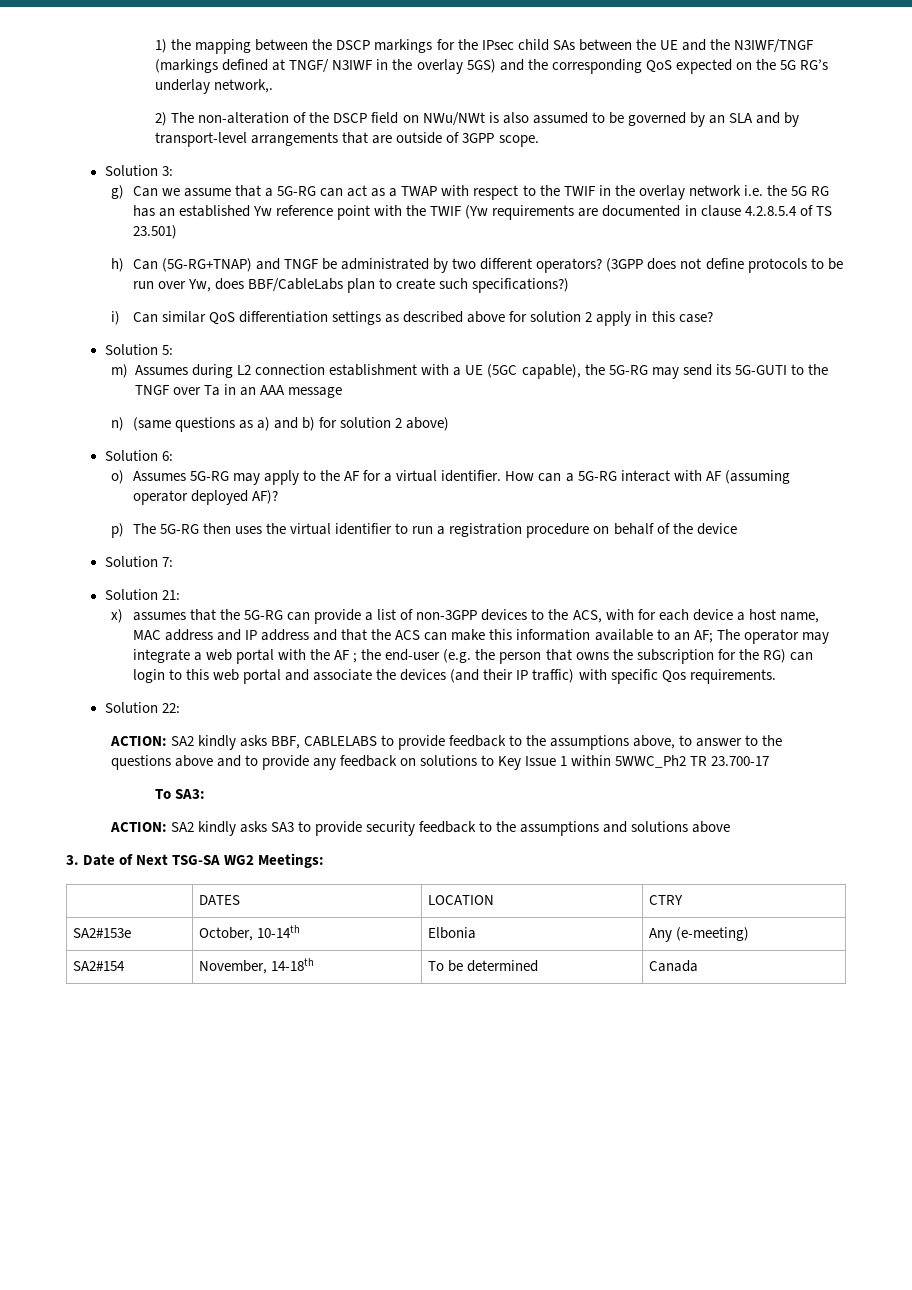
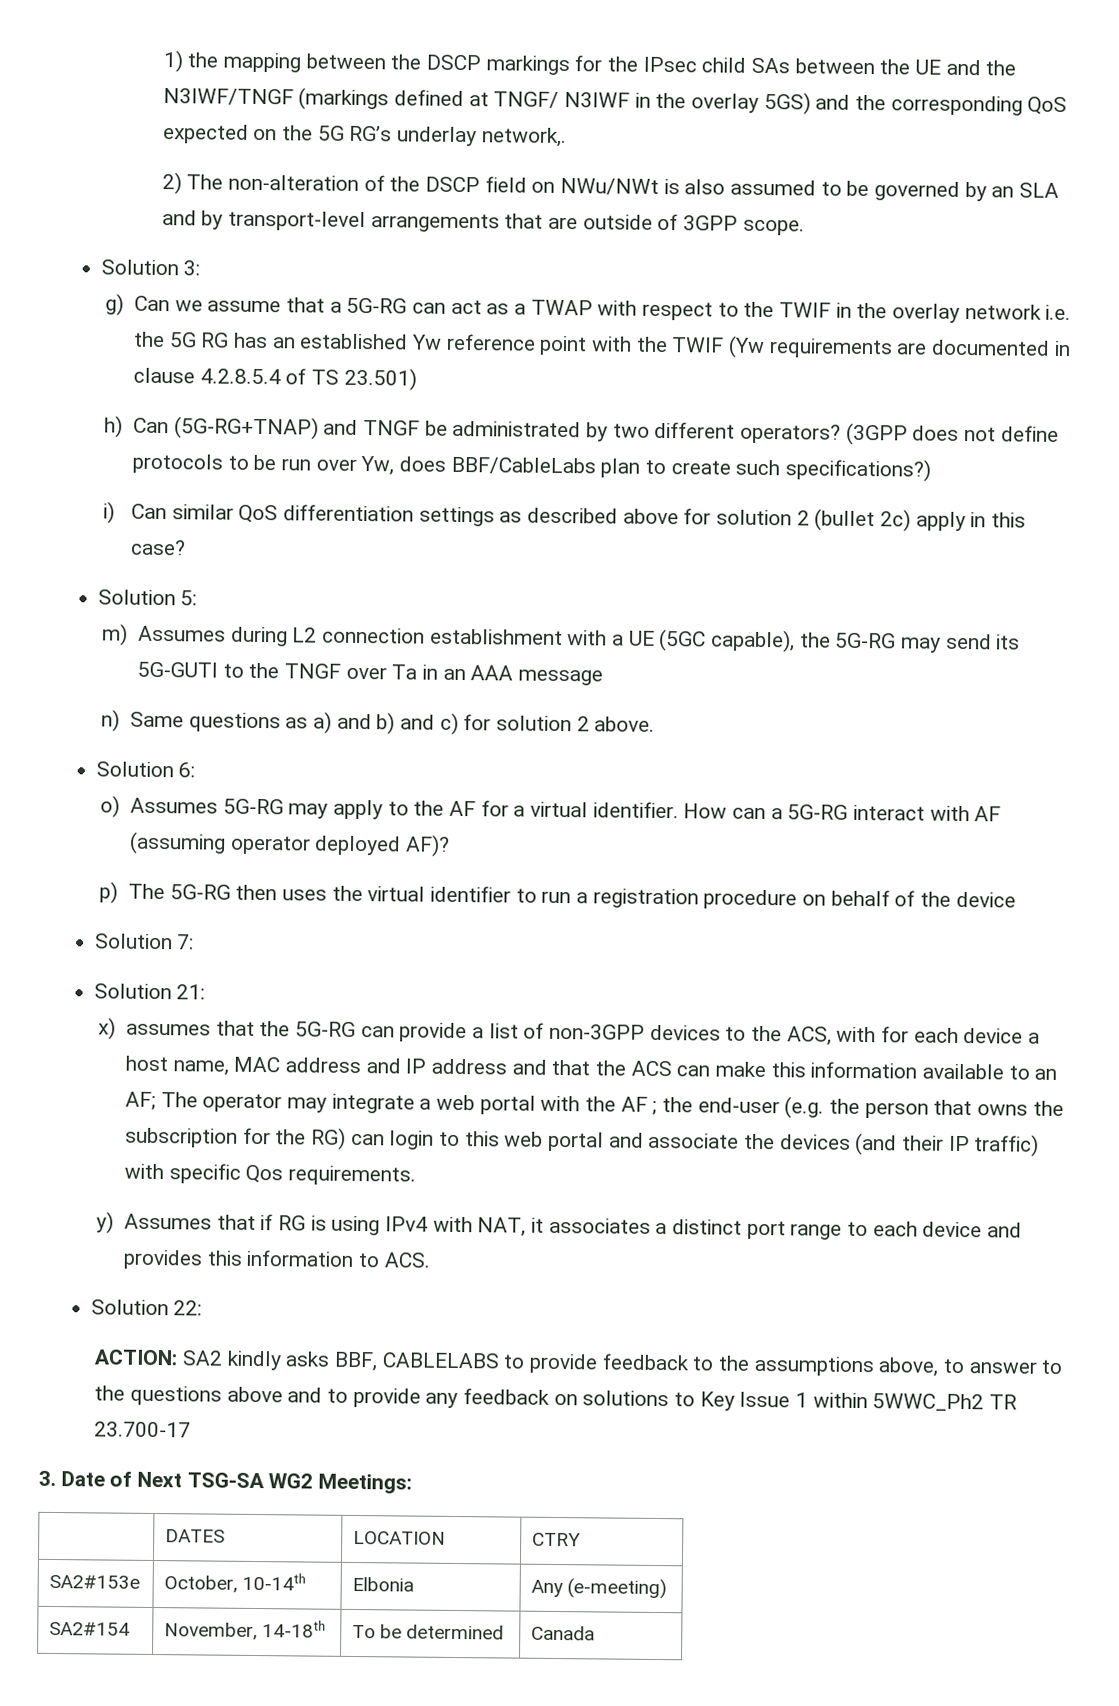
(593, 317) none -> [814,508,912,532] (bullet 2c)
[132,417,171,431] (same -> [129,711,184,728] Same
[319,417,450,431] for solution 2 above) -> [399,712,656,735] and c) for solution 2 above.
(776, 676) none -> [96,1211,1023,1240] [123,1249,431,1270] // y) Assumes that if RG is using IPv4 with NAT, it associates a distinct port range to each device and provides this information to ACS.
[155,789,206,799] [109,821,731,836] // To SA3: // ACTION: SA2 kindly asks SA3 to provide security feedback to the assumptions and solutions above -> (192, 1429) none

